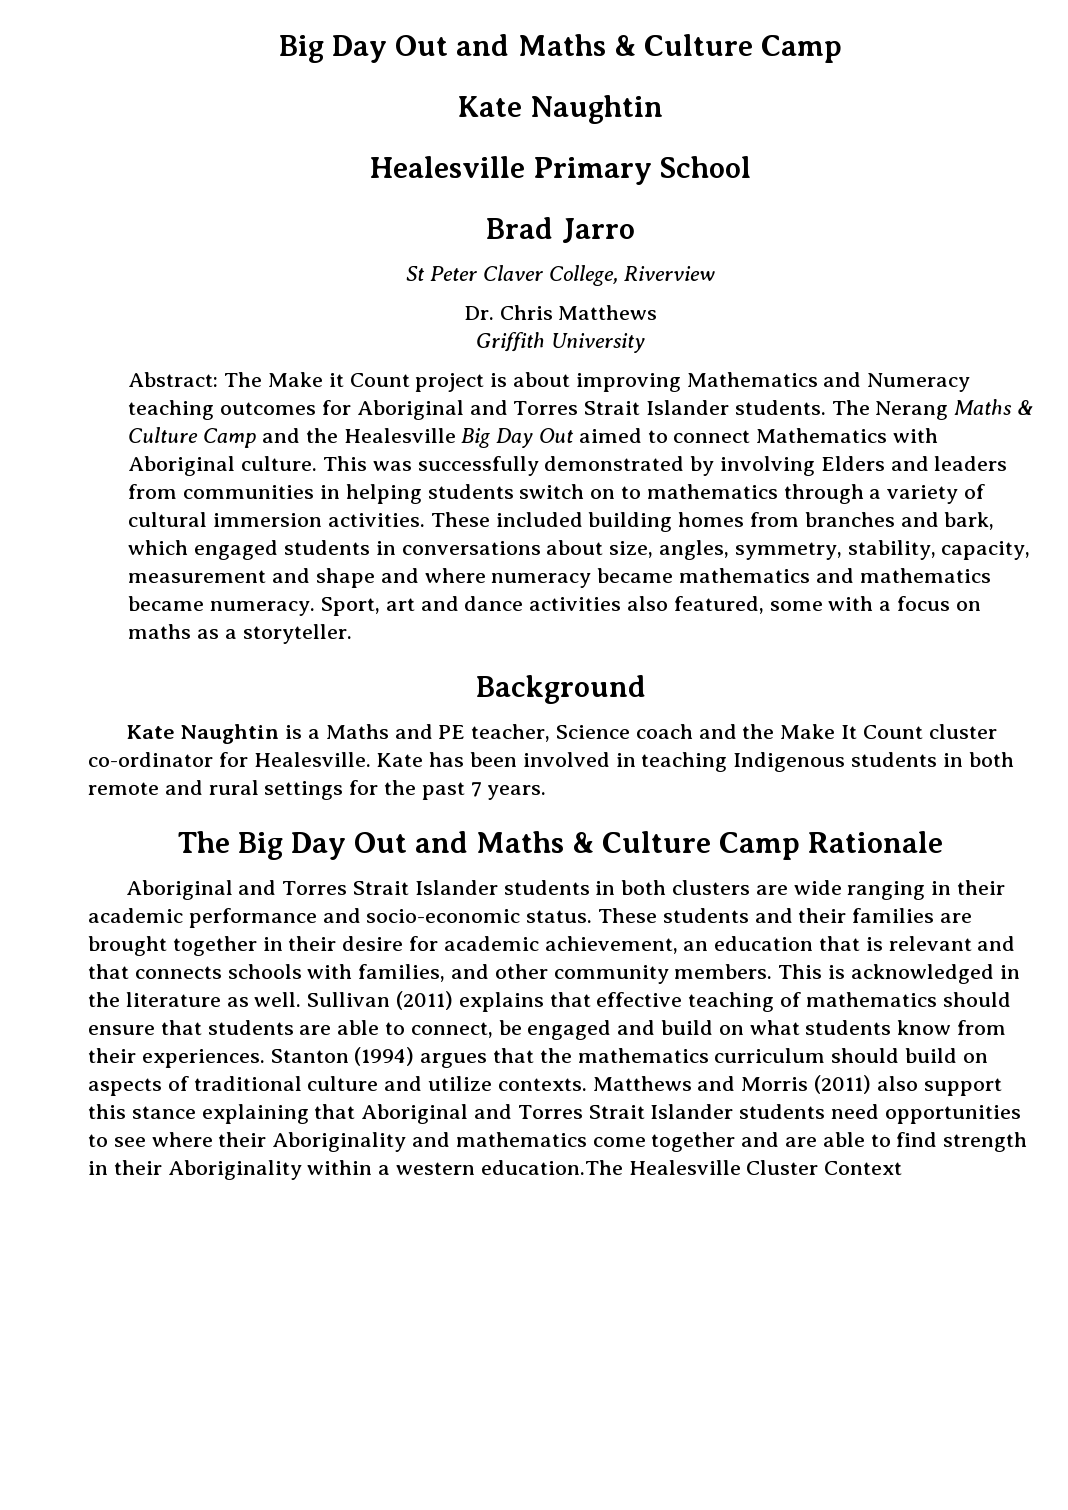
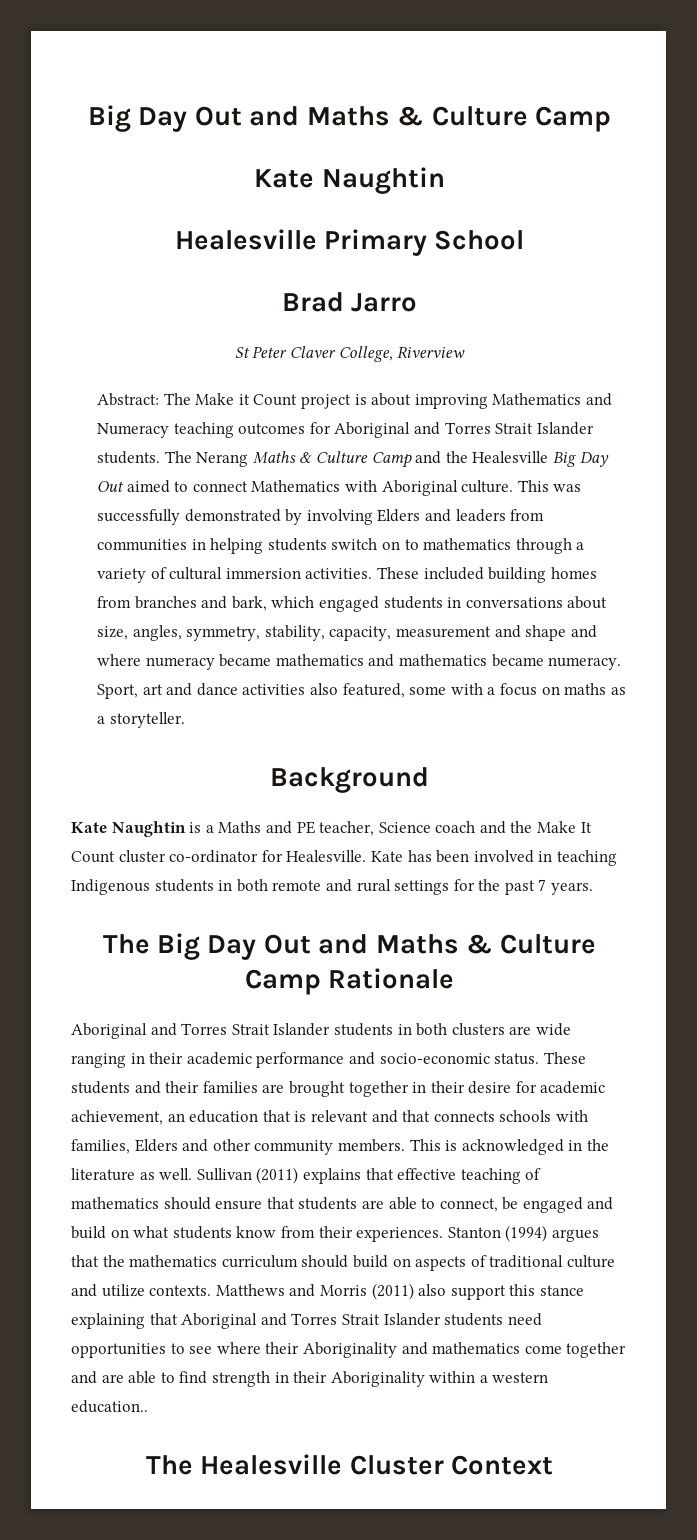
[463,305,658,320] [476,332,645,353] // Dr. Chris Matthews // Griffith University -> (466, 352) none
(446, 973) none -> [134,1139,178,1152] Elders
[480,1160,623,1175] education.The -> [71,1400,148,1413] [145,1455,193,1475] education.. // The

